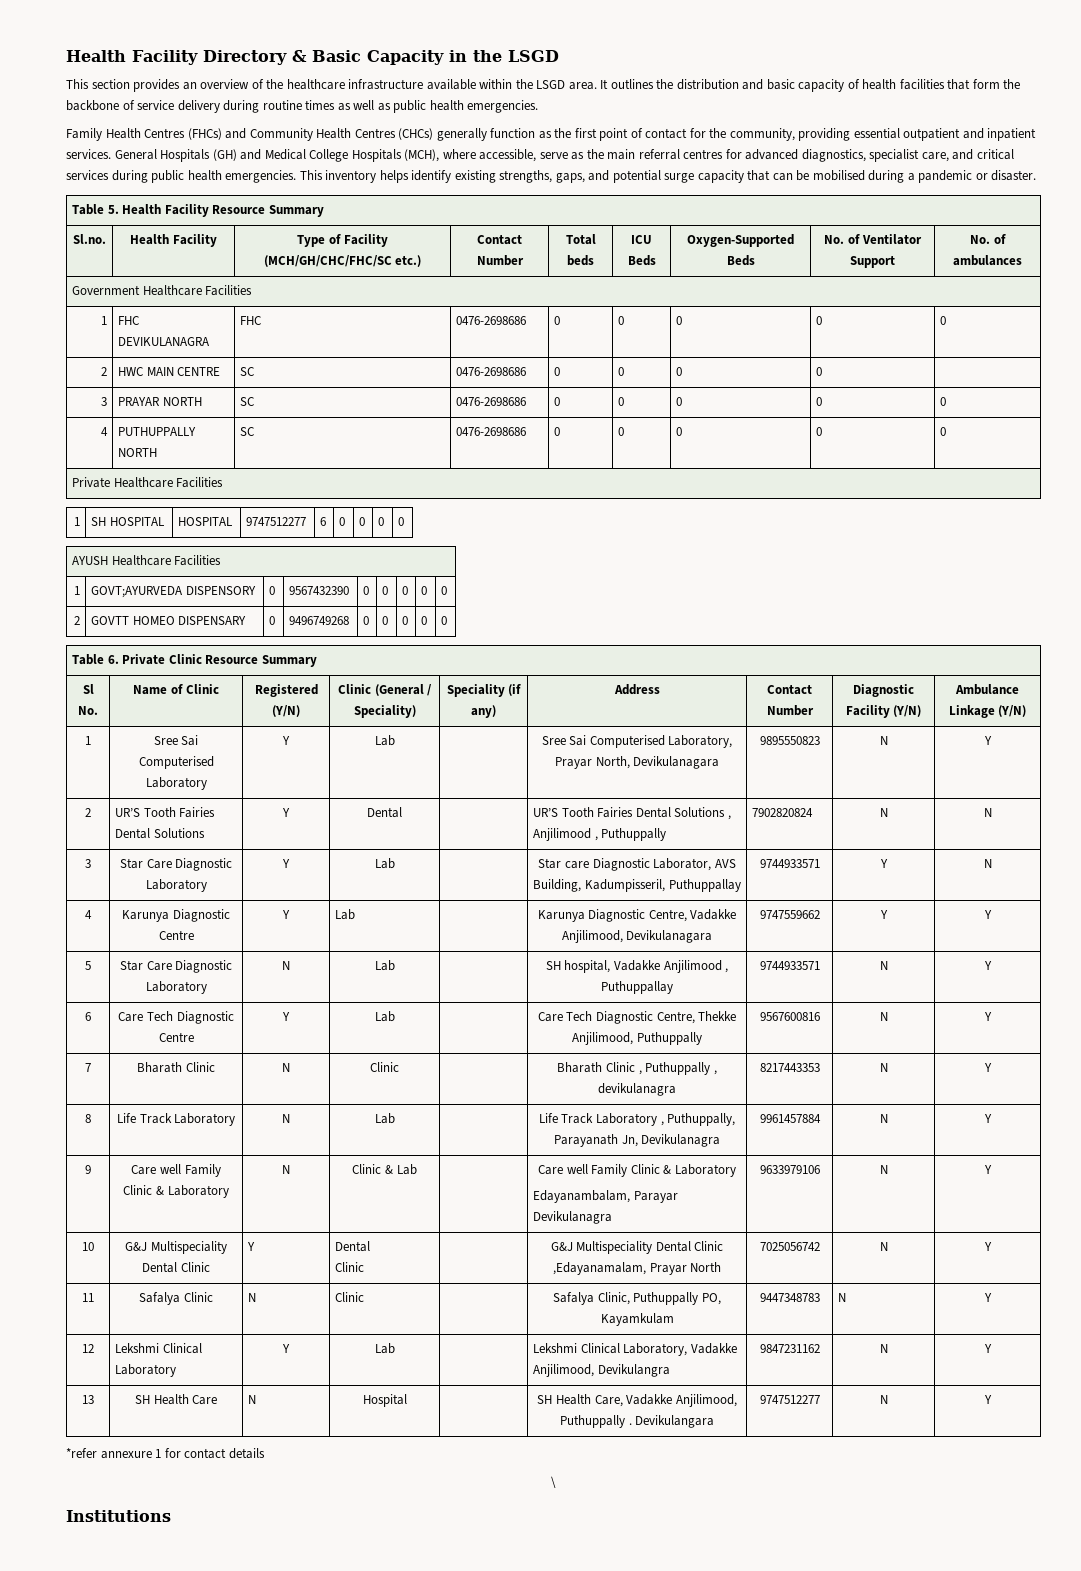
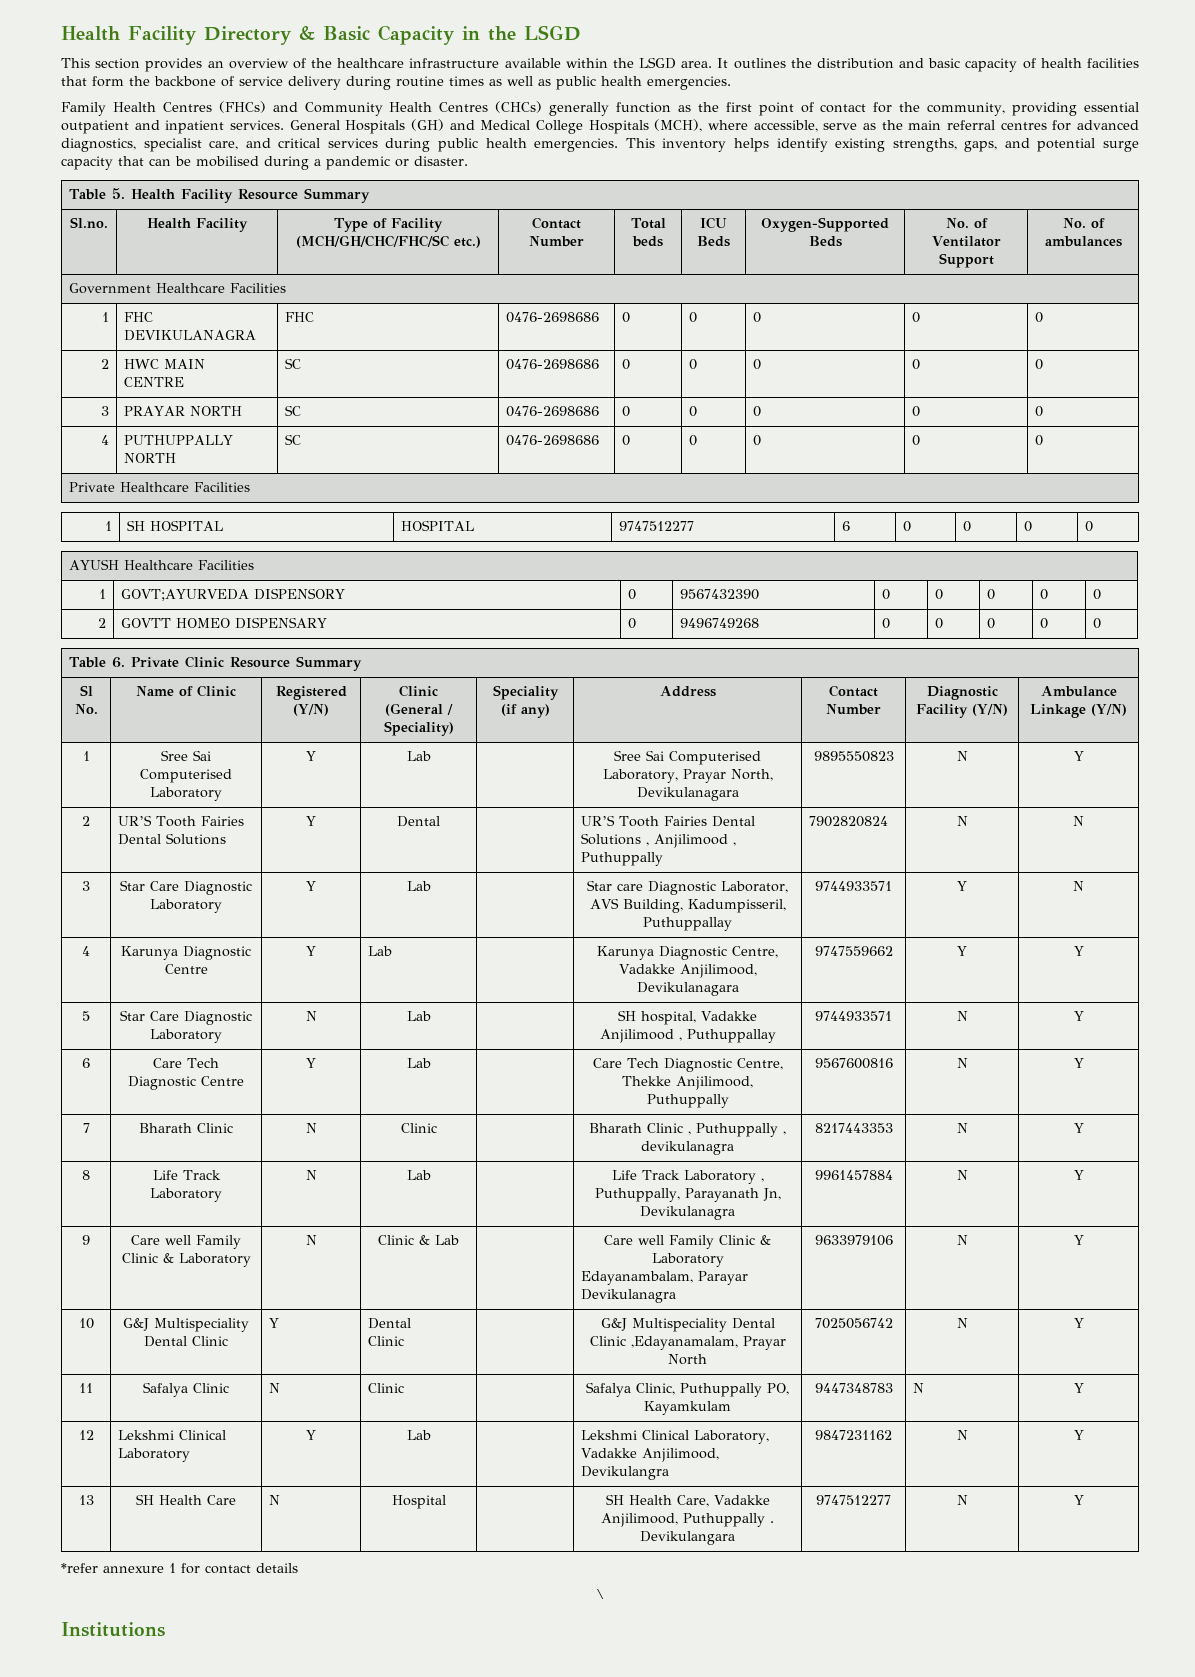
(823, 371) none -> [1035,359,1044,370] 0

